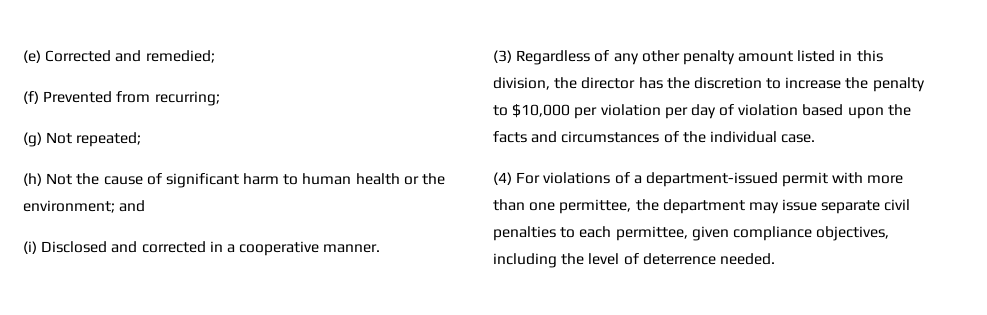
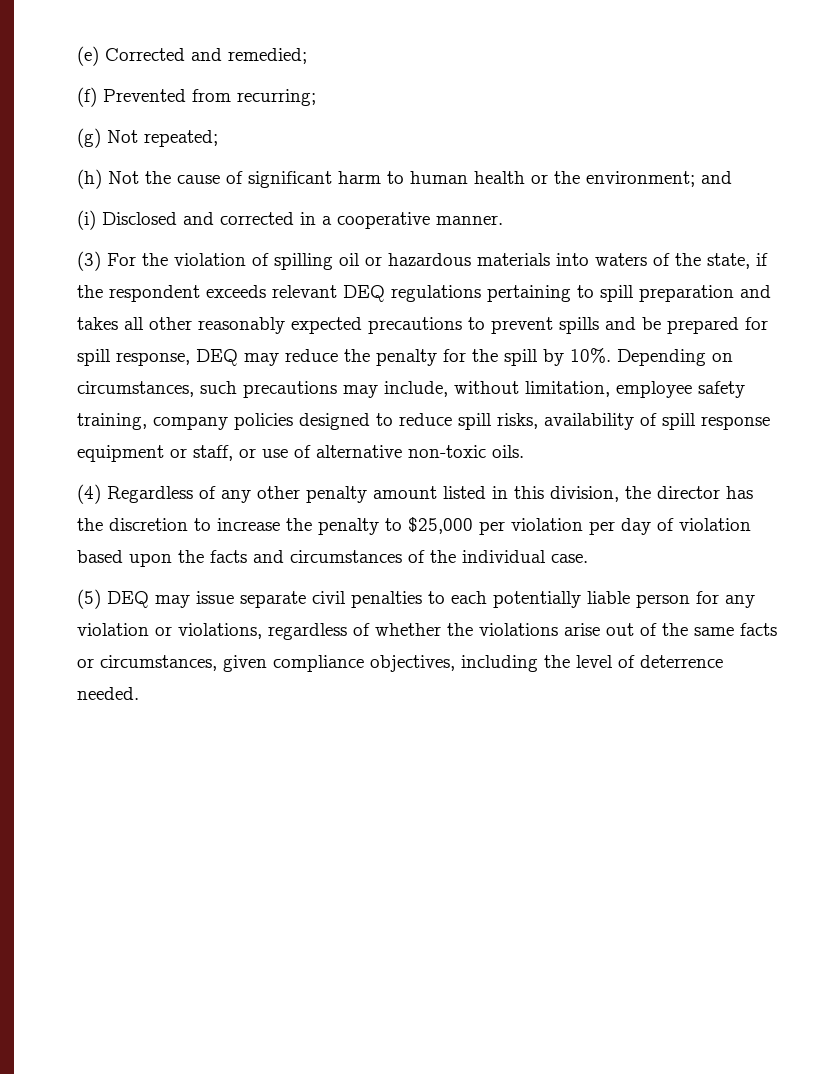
(512, 56) none -> [107,253,768,270] [77,285,771,302] [77,317,768,334] [77,348,733,366] [77,381,745,398] [77,413,770,430] [77,445,524,462] [77,484,101,504] For the violation of spilling oil or hazardous materials into waters of the state, if the respondent exceeds relevant DEQ regulations pertaining to spill preparation and takes all other reasonably expected precautions to prevent spills and be prepared for spill response, DEQ may reduce the penalty for the spill by 10%. Depending on circumstances, such precautions may include, without limitation, employee safety training, company policies designed to reduce spill risks, availability of spill response equipment or staff, or use of alternative non-toxic oils. // (4)
[512,104,571,118] $10,000 -> [408,517,473,534] $25,000
[493,172,904,187] [493,199,745,214] (4) For violations of a department-issued permit with more than one permittee, the department -> [77,589,149,609] (5) DEQ
[615,226,688,241] permittee, -> [493,591,755,608] [77,623,777,640] [77,655,217,671] potentially liable person for any violation or violations, regardless of whether the violations arise out of the same facts or circumstances,

